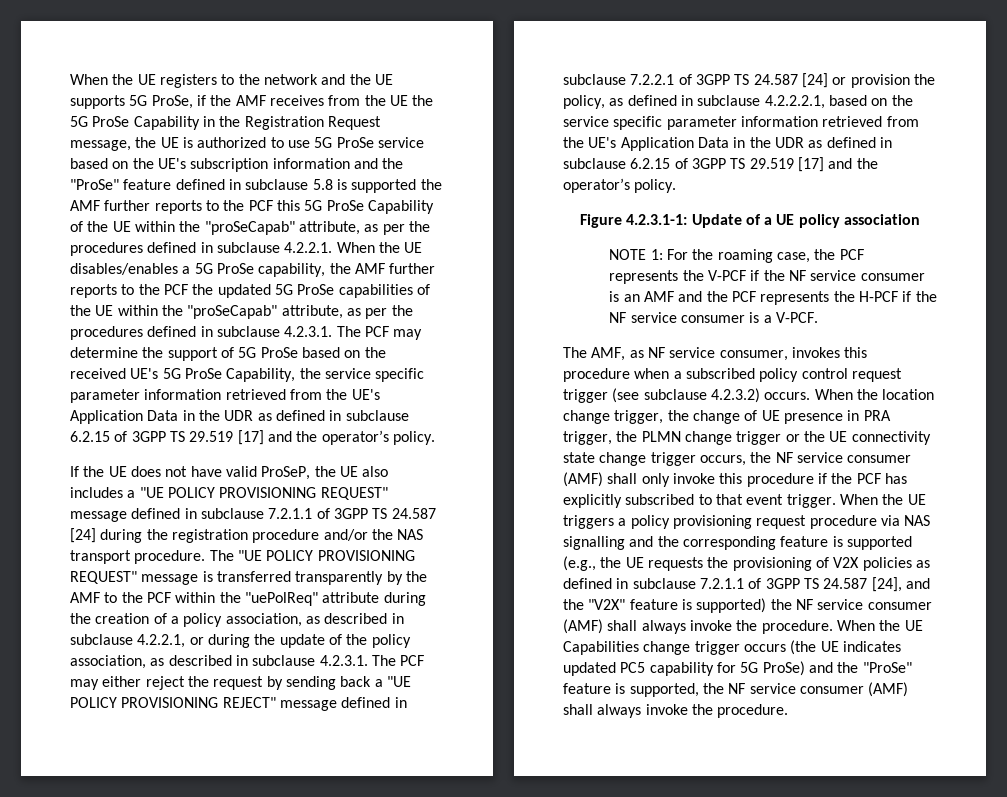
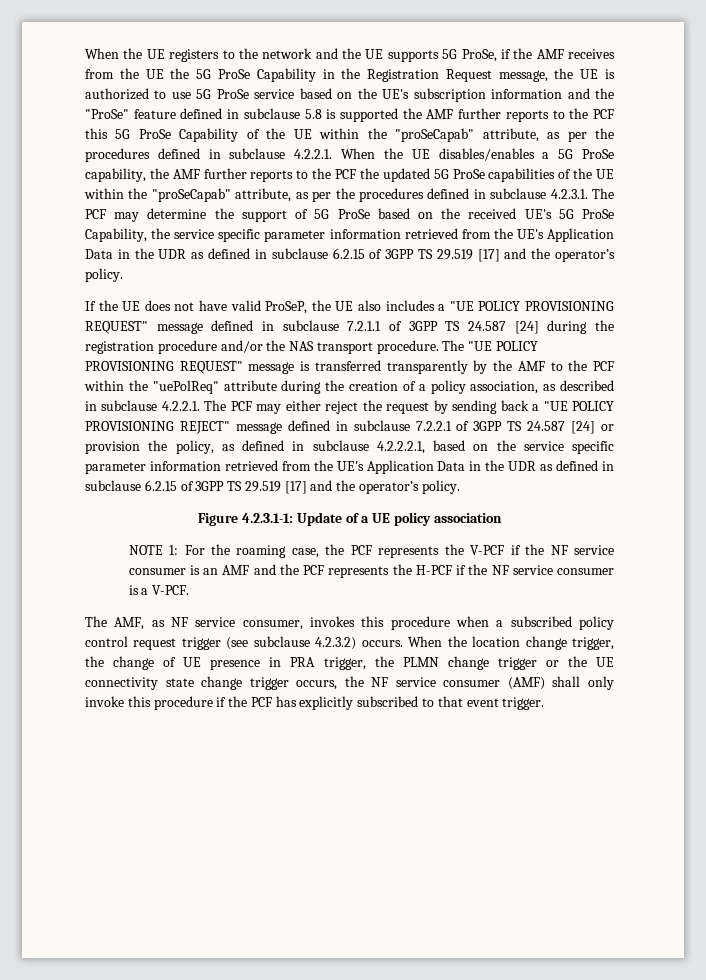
[137,634,411,648] [70,655,368,669] 4.2.2.1, or during the update of the policy association, as described in subclause 4.2.3.1. -> [161,401,200,411] 4.2.2.1.
[839,494,926,505] [563,515,931,529] [563,536,912,550] [563,556,930,571] [563,577,930,592] [563,598,932,613] [563,619,923,634] [563,640,901,655] [563,661,912,676] [563,682,909,697] [563,704,789,718] When the UE triggers a policy provisioning request procedure via NAS signalling and the corresponding feature is supported (e.g., the UE requests the provisioning of V2X policies as defined in subclause 7.2.1.1 of 3GPP TS 24.587 [24], and the "V2X" feature is supported) the NF service consumer (AMF) shall always invoke the procedure. When the UE Capabilities change trigger occurs (the UE indicates updated PC5 capability for 5G ProSe) and the "ProSe" feature is supported, the NF service consumer (AMF) shall always invoke the procedure. -> (545, 703) none

